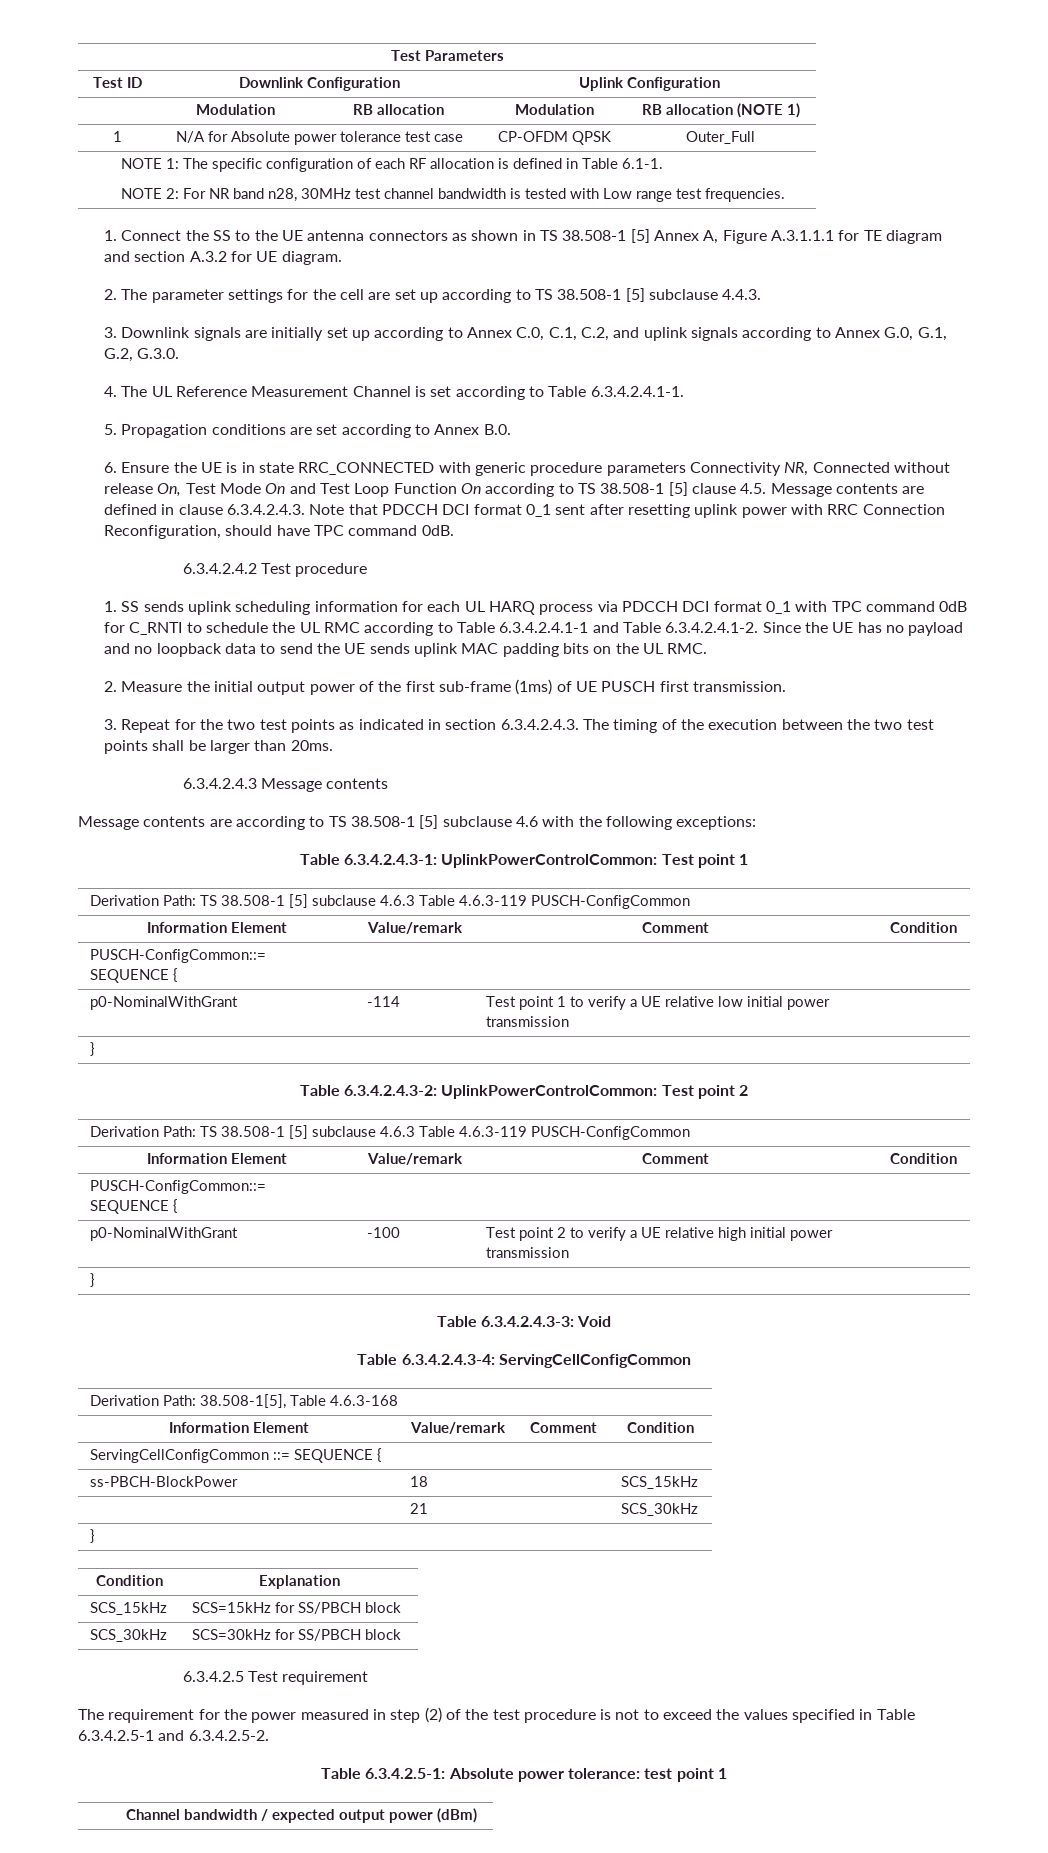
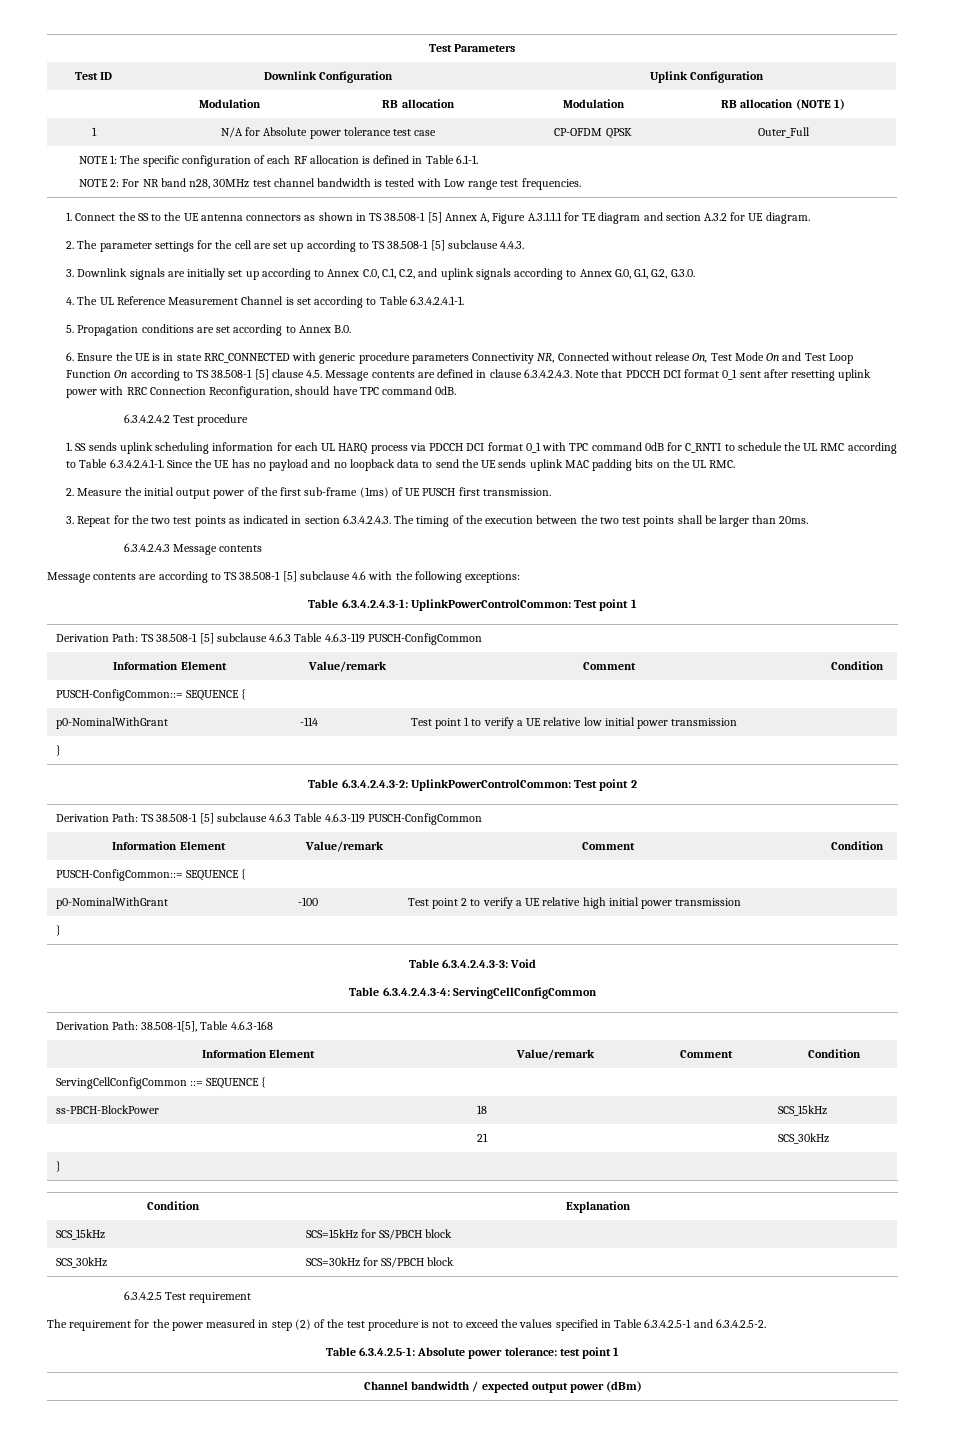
[499,622,759,633] 6.3.4.2.4.1-1 and Table 6.3.4.2.4.1-2. -> [109,459,164,468] 6.3.4.2.4.1-1.

